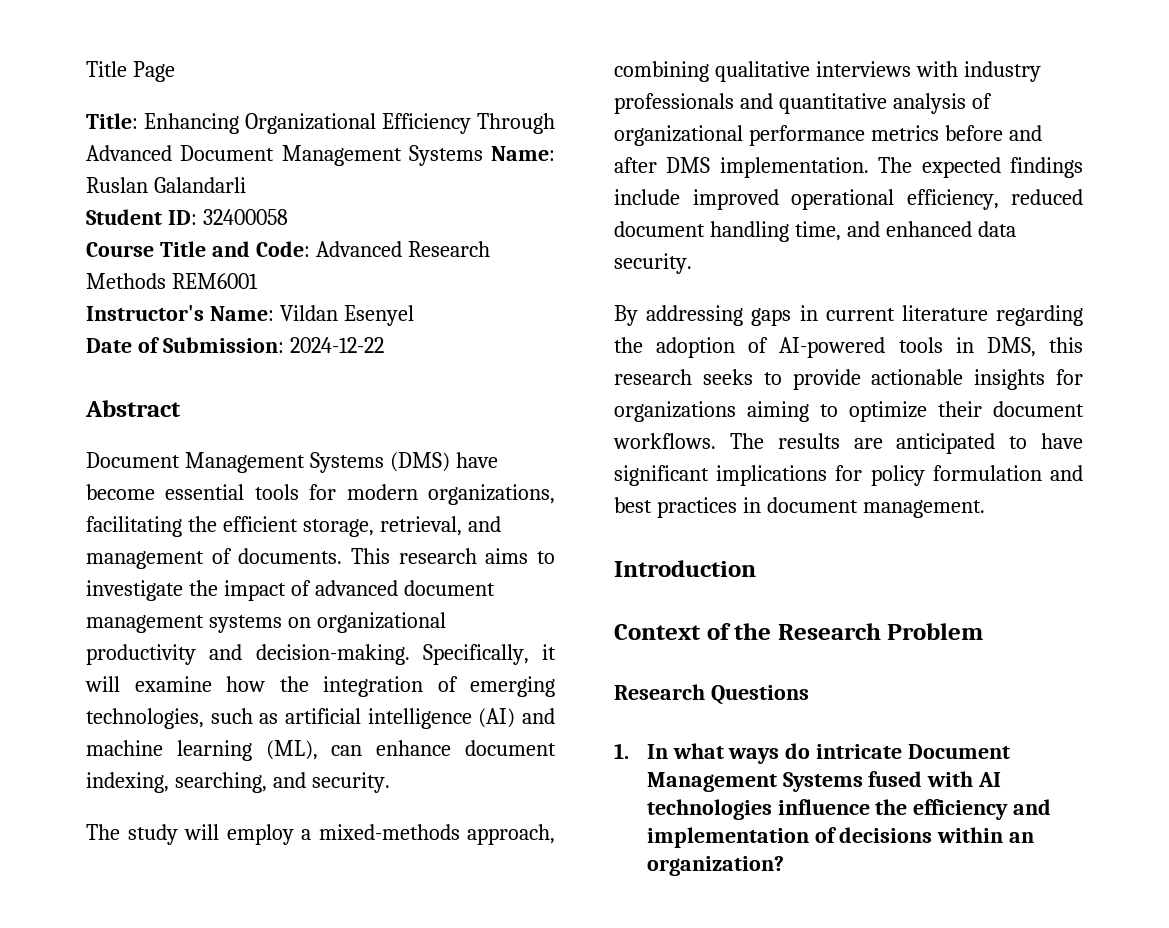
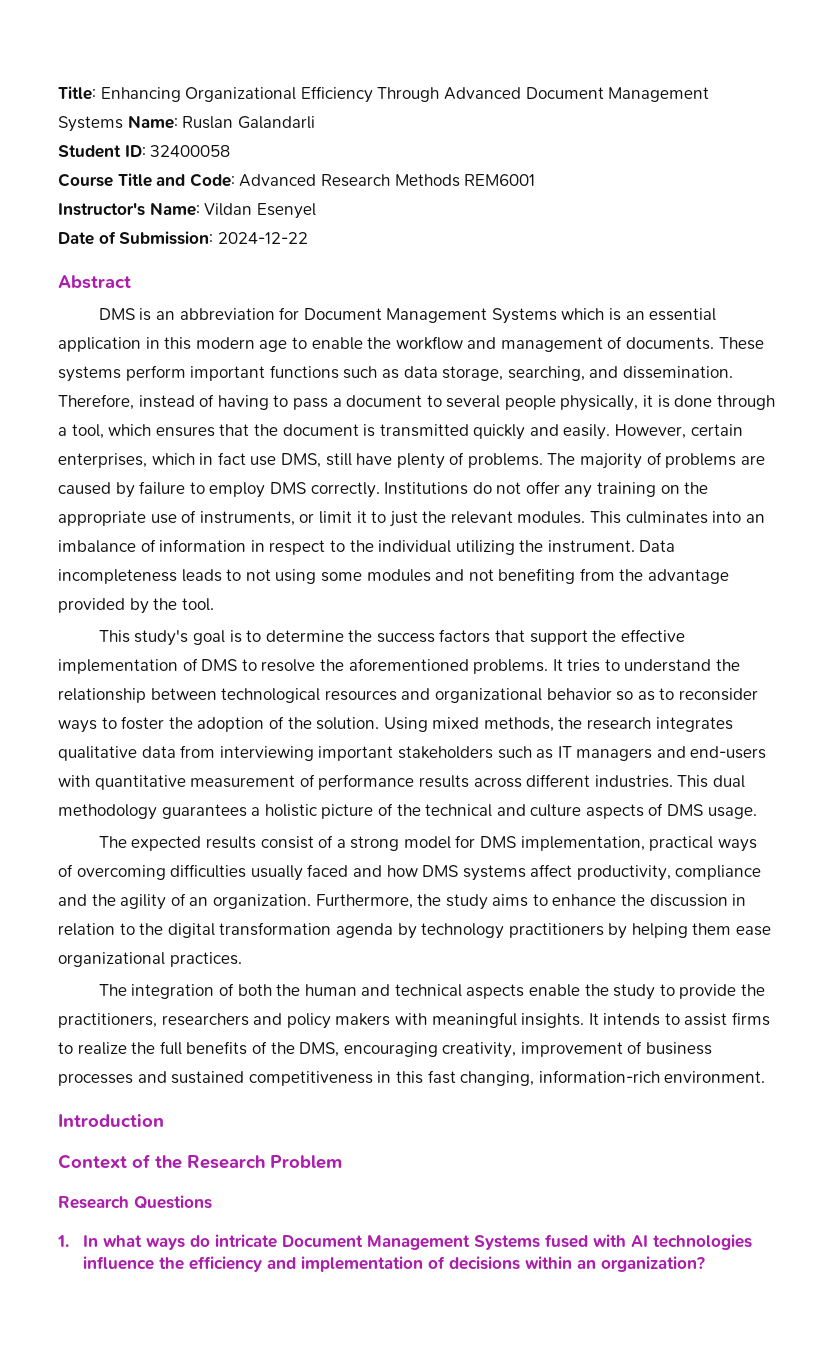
[86,61,175,82] Title Page // -> (58, 93) none
[86,452,498,473] [86,484,555,505] [86,516,501,537] [86,548,556,569] [86,580,495,601] [86,612,446,633] [86,644,556,665] [85,676,555,697] [86,708,555,729] [86,740,556,761] [86,772,390,793] [86,824,555,845] [614,61,1041,82] [614,93,992,114] [614,125,1042,146] [614,157,1083,178] [614,189,1083,210] [614,221,1016,242] [614,253,692,274] [614,305,1083,326] [614,337,1083,358] [614,369,1083,390] [614,401,1084,422] [613,433,1083,454] [614,465,1083,486] [614,497,985,518] Document Management Systems (DMS) have become essential tools for modern organizations, facilitating the efficient storage, retrieval, and management of documents. This research aims to investigate the impact of advanced document management systems on organizational productivity and decision-making. Specifically, it will examine how the integration of emerging technologies, such as artificial intelligence (AI) and machine learning (ML), can enhance document indexing, searching, and security. // The study will employ a mixed-methods approach, combining qualitative interviews with industry professionals and quantitative analysis of organizational performance metrics before and after DMS implementation. The expected findings include improved operational efficiency, reduced document handling time, and enhanced data security. // By addressing gaps in current literature regarding the adoption of AI-powered tools in DMS, this research seeks to provide actionable insights for organizations aiming to optimize their document workflows. The results are anticipated to have significant implications for policy formulation and best practices in document management. -> [98,307,717,324] [58,336,764,352] [58,365,733,382] [58,394,775,411] [58,424,743,440] [58,452,765,469] [58,481,709,498] [58,510,765,527] [58,539,676,555] [58,568,730,584] [58,598,214,614] [98,629,685,646] [58,658,741,674] [58,688,758,703] [58,716,733,733] [58,745,767,761] [58,774,745,790] [58,803,757,820] [98,835,757,852] [58,864,762,881] [58,893,747,910] [58,922,772,939] [58,952,242,967] [98,983,765,1000] [58,1012,771,1029] [58,1041,713,1058] [58,1070,766,1086] DMS is an abbreviation for Document Management Systems which is an essential application in this modern age to enable the workflow and management of documents. These systems perform important functions such as data storage, searching, and dissemination. Therefore, instead of having to pass a document to several people physically, it is done through a tool, which ensures that the document is transmitted quickly and easily. However, certain enterprises, which in fact use DMS, still have plenty of problems. The majority of problems are caused by failure to employ DMS correctly. Institutions do not offer any training on the appropriate use of instruments, or limit it to just the relevant modules. This culminates into an imbalance of information in respect to the individual utilizing the instrument. Data incompleteness leads to not using some modules and not benefiting from the advantage provided by the tool. // This study's goal is to determine the success factors that support the effective implementation of DMS to resolve the aforementioned problems. It tries to understand the relationship between technological resources and organizational behavior so as to reconsider ways to foster the adoption of the solution. Using mixed methods, the research integrates qualitative data from interviewing important stakeholders such as IT managers and end-users with quantitative measurement of performance results across different industries. This dual methodology guarantees a holistic picture of the technical and culture aspects of DMS usage. // The expected results consist of a strong model for DMS implementation, practical ways of overcoming difficulties usually faced and how DMS systems affect productivity, compliance and the agility of an organization. Furthermore, the study aims to enhance the discussion in relation to the digital transformation agenda by technology practitioners by helping them ease organizational practices. // The integration of both the human and technical aspects enable the study to provide the practitioners, researchers and policy makers with meaningful insights. It intends to assist firms to realize the full benefits of the DMS, encouraging creativity, improvement of business processes and sustained competitiveness in this fast changing, information-rich environment.

